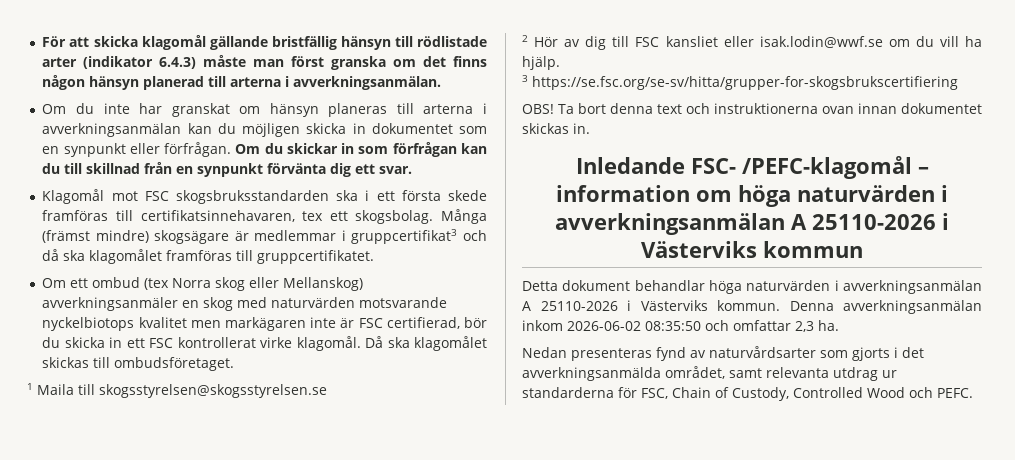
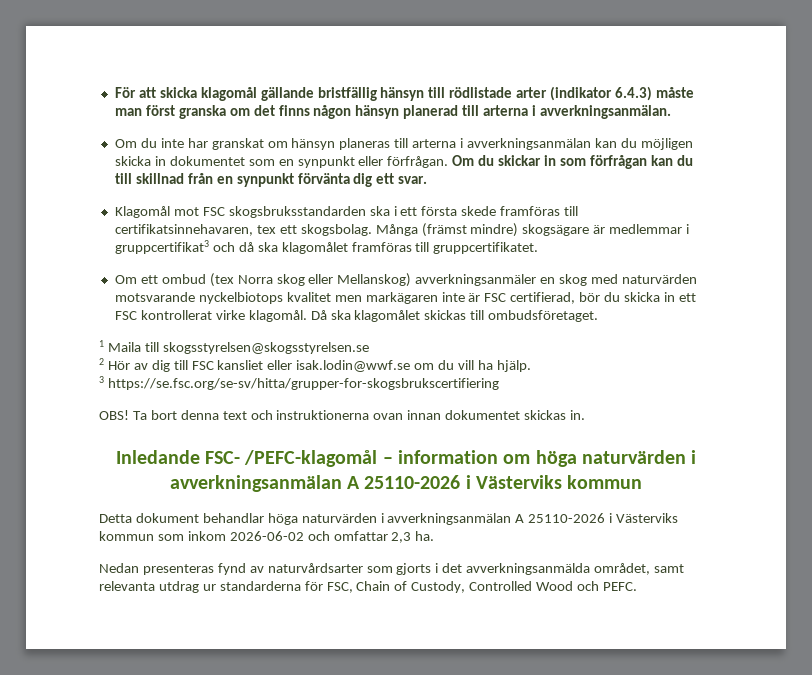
[717,300,982,314] kommun. Denna avverkningsanmälan -> [99,531,184,541] kommun som
[645,321,701,331] 08:35:50 -> (304, 536) none

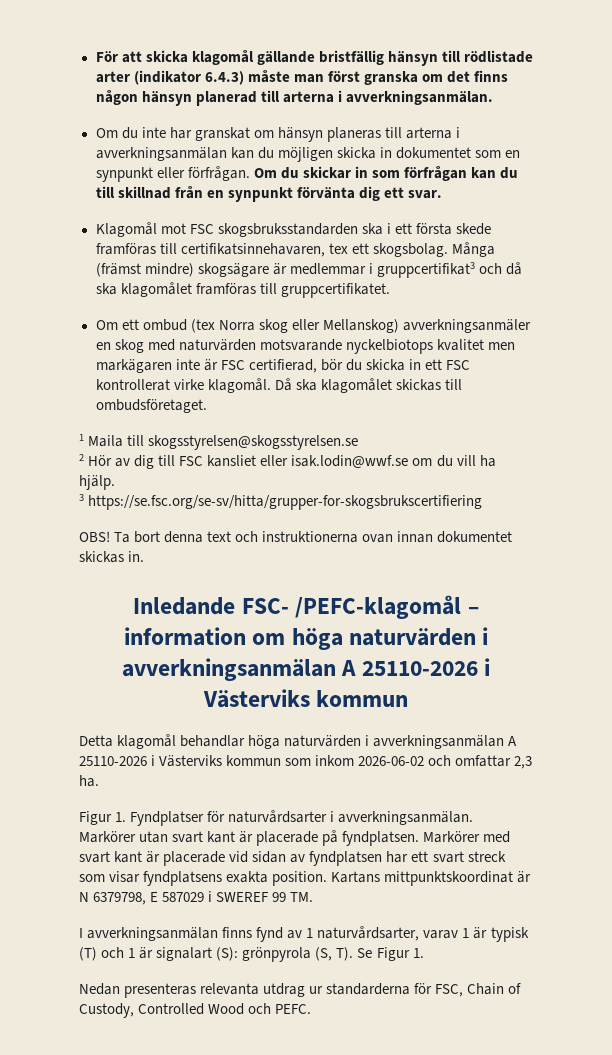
[135,513,199,523] dokument -> [117,734,177,749] klagomål
[99,563,685,575] Nedan presenteras fynd av naturvårdsarter som gjorts i det avverkningsanmälda området, samt -> [79,810,474,826] [79,830,511,846] [79,851,506,866] [79,871,532,886] [79,891,314,905] [79,926,529,942] [79,947,424,962] [79,983,197,998] Figur 1. Fyndplatser för naturvårdsarter i avverkningsanmälan. Markörer utan svart kant är placerade på fyndplatsen. Markörer med svart kant är placerade vid sidan av fyndplatsen har ett svart streck som visar fyndplatsens exakta position. Kartans mittpunktskoordinat är N 6379798, E 587029 i SWEREF 99 TM. // I avverkningsanmälan finns fynd av 1 naturvårdsarter, varav 1 är typisk (T) och 1 är signalart (S): grönpyrola (S, T). Se Figur 1. // Nedan presenteras

